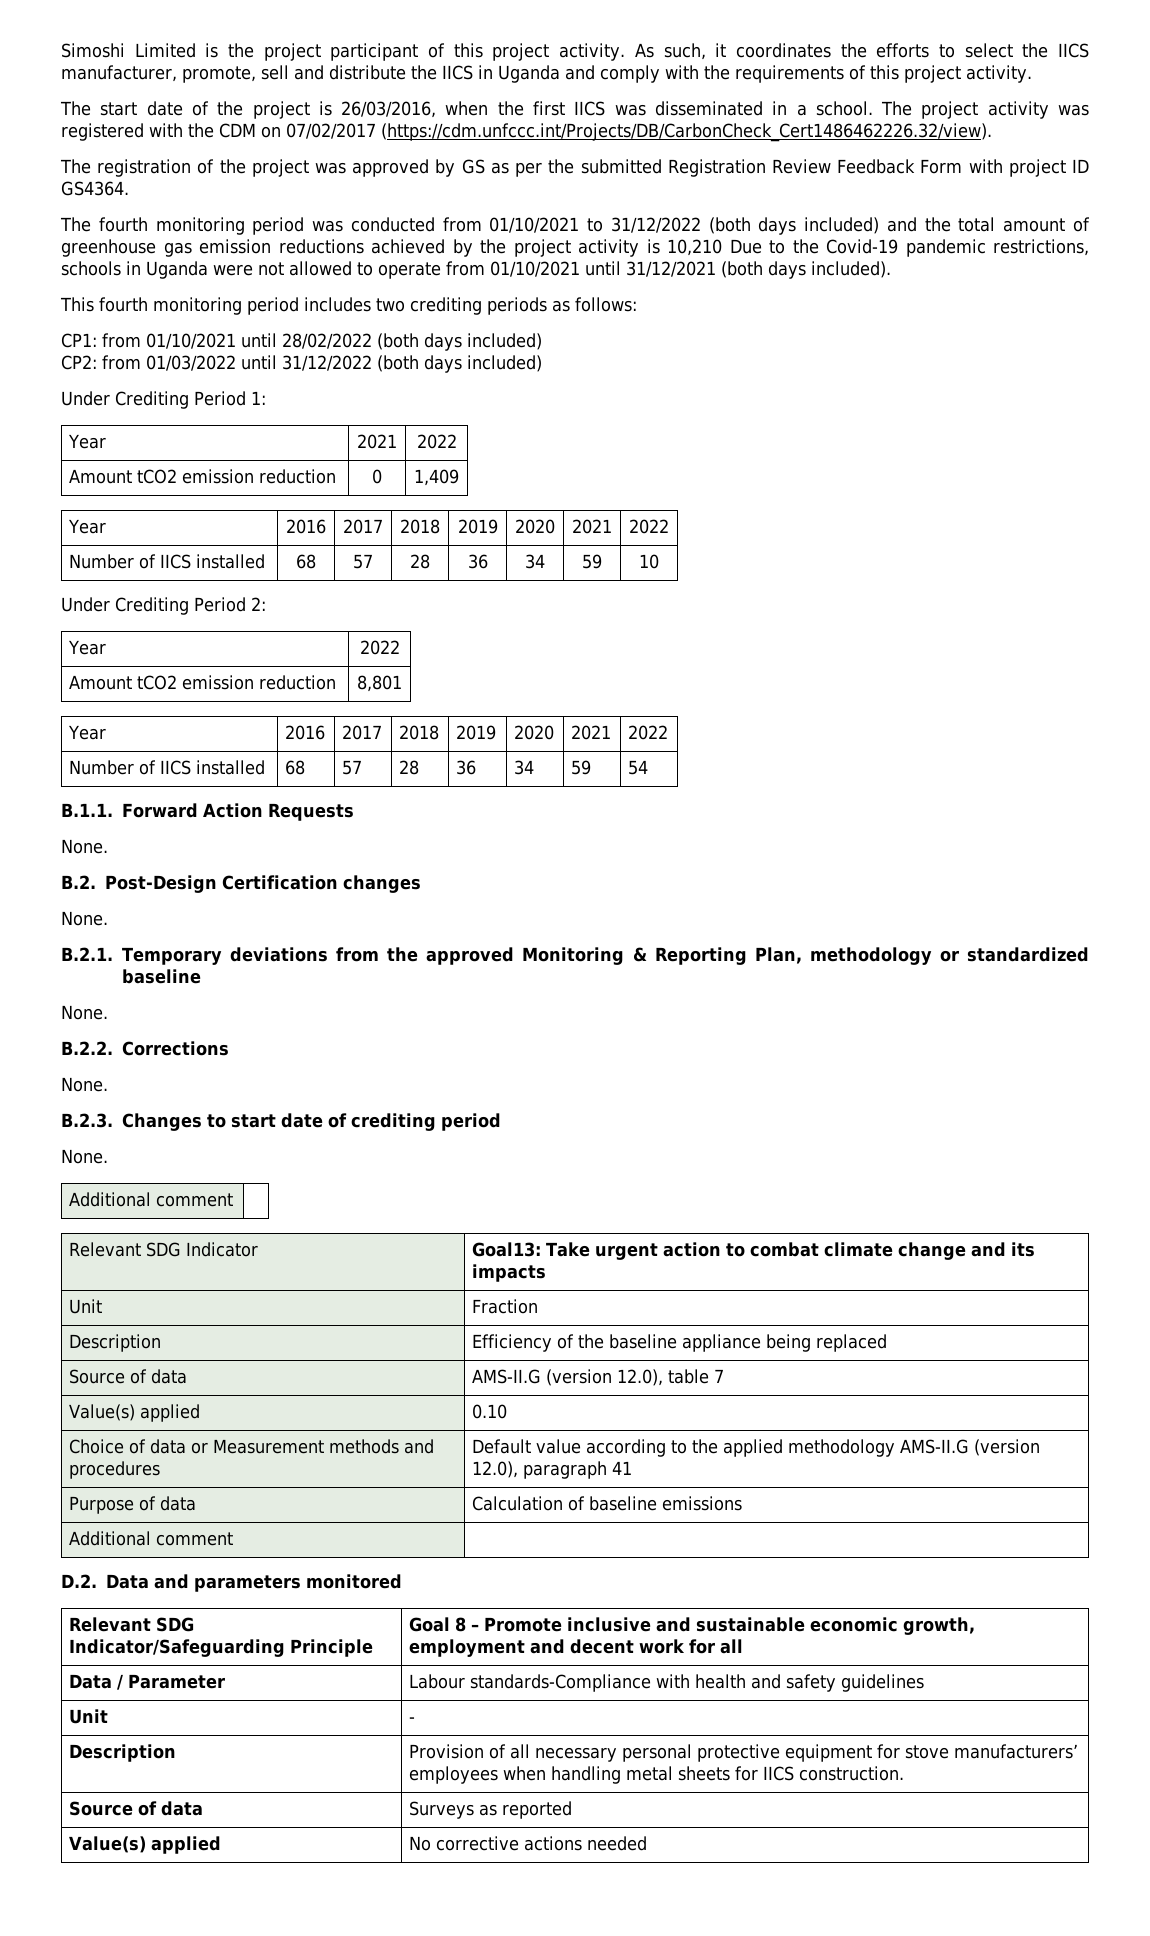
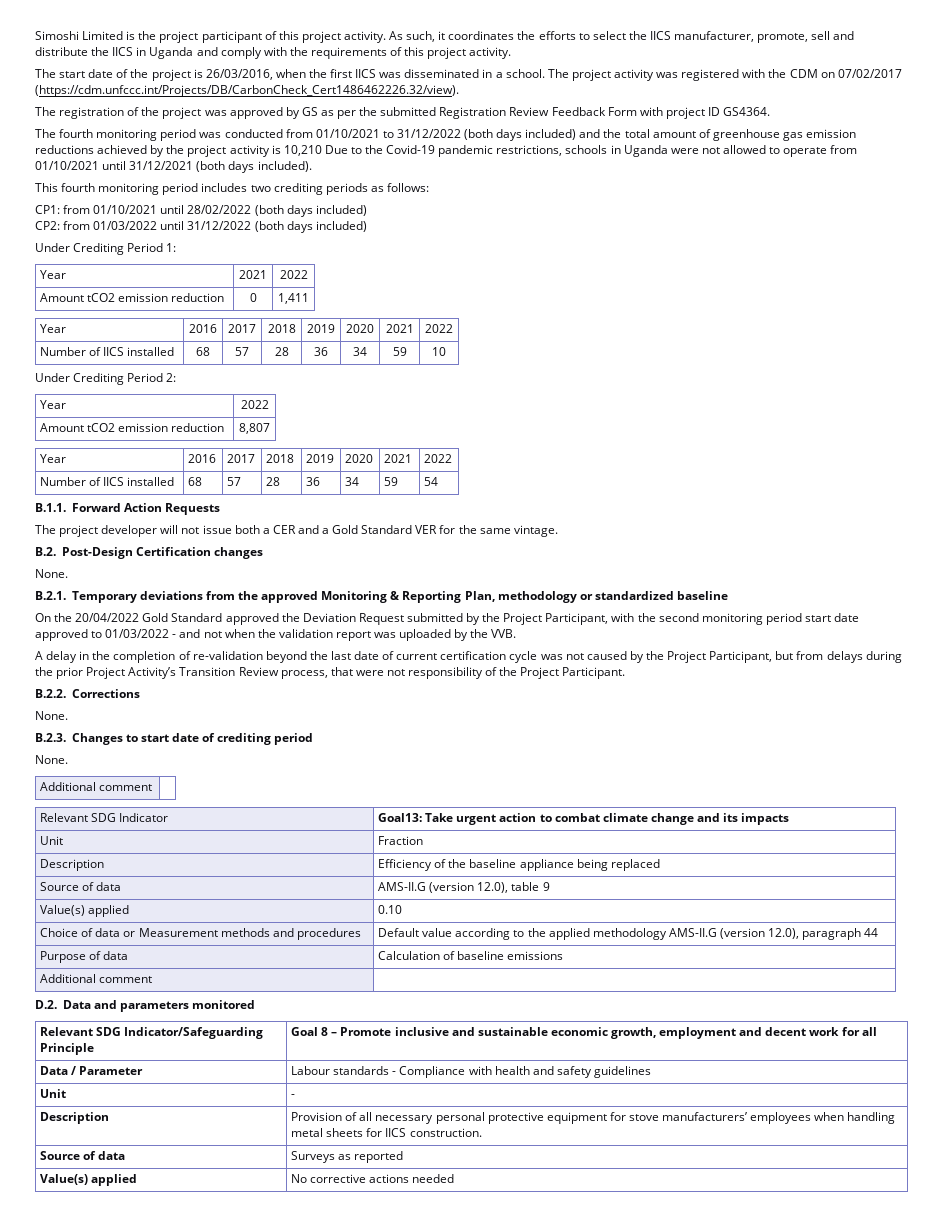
[414,469,459,486] 1,409 -> [278,293,309,304] 1,411
[357,675,402,692] 8,801 -> [239,423,270,434] 8,807
[61,839,108,854] None. -> [35,525,558,537] The project developer will not issue both a CER and a Gold Standard VER for the same vintage.
[61,1005,108,1020] None. -> [35,613,860,625] [35,629,517,641] [35,651,902,663] [35,667,626,679] On the 20/04/2022 Gold Standard approved the Deviation Request submitted by the Project Participant, with the second monitoring period start date approved to 01/03/2022 - and not when the validation report was uploaded by the VVB. // A delay in the completion of re-validation beyond the last date of current certification cycle was not caused by the Project Participant, but from delays during the prior Project Activity’s Transition Review process, that were not responsibility of the Project Participant.
[714,1369,725,1383] 7 -> [542,882,550,891] 9
[612,1461,633,1475] 41 -> [864,928,879,937] 44
[470,1674,652,1692] standards-Compliance -> [333,1066,466,1078] standards - Compliance

